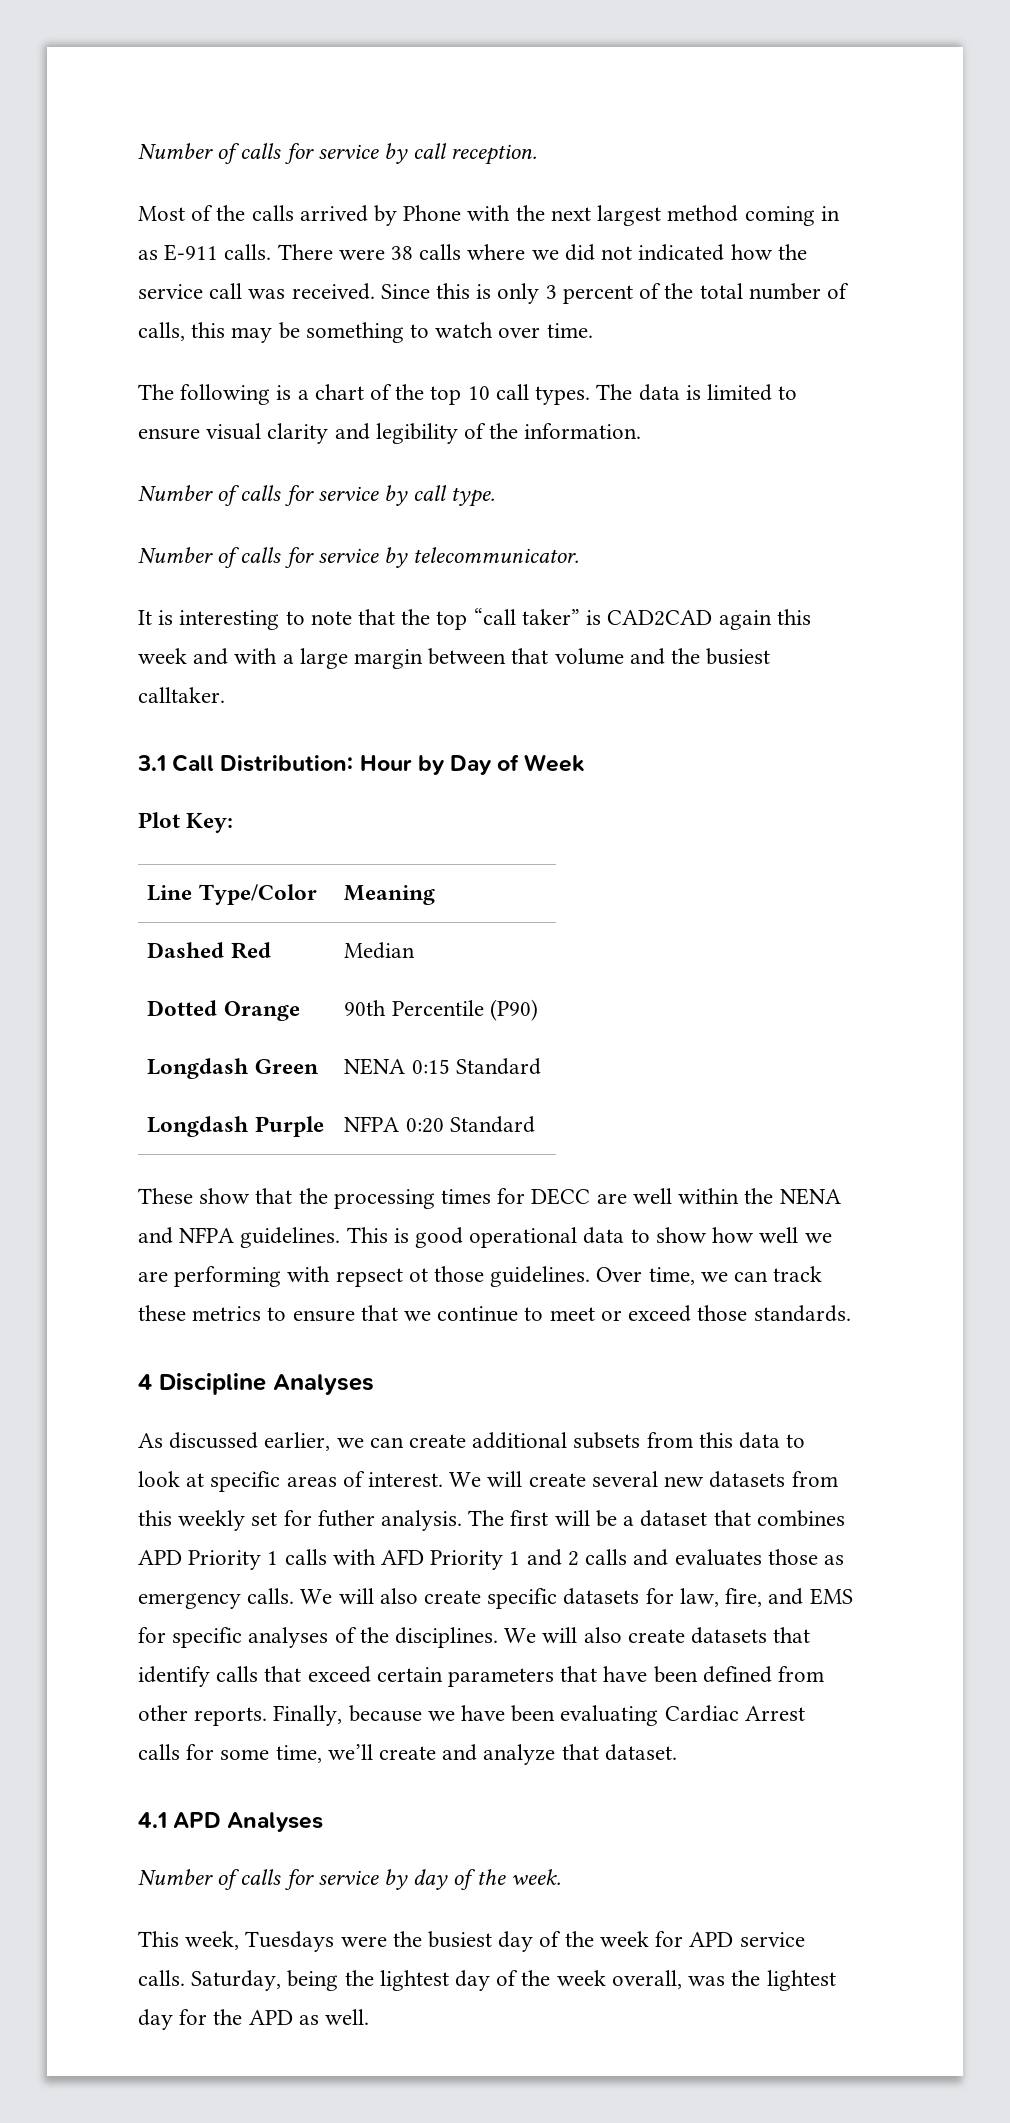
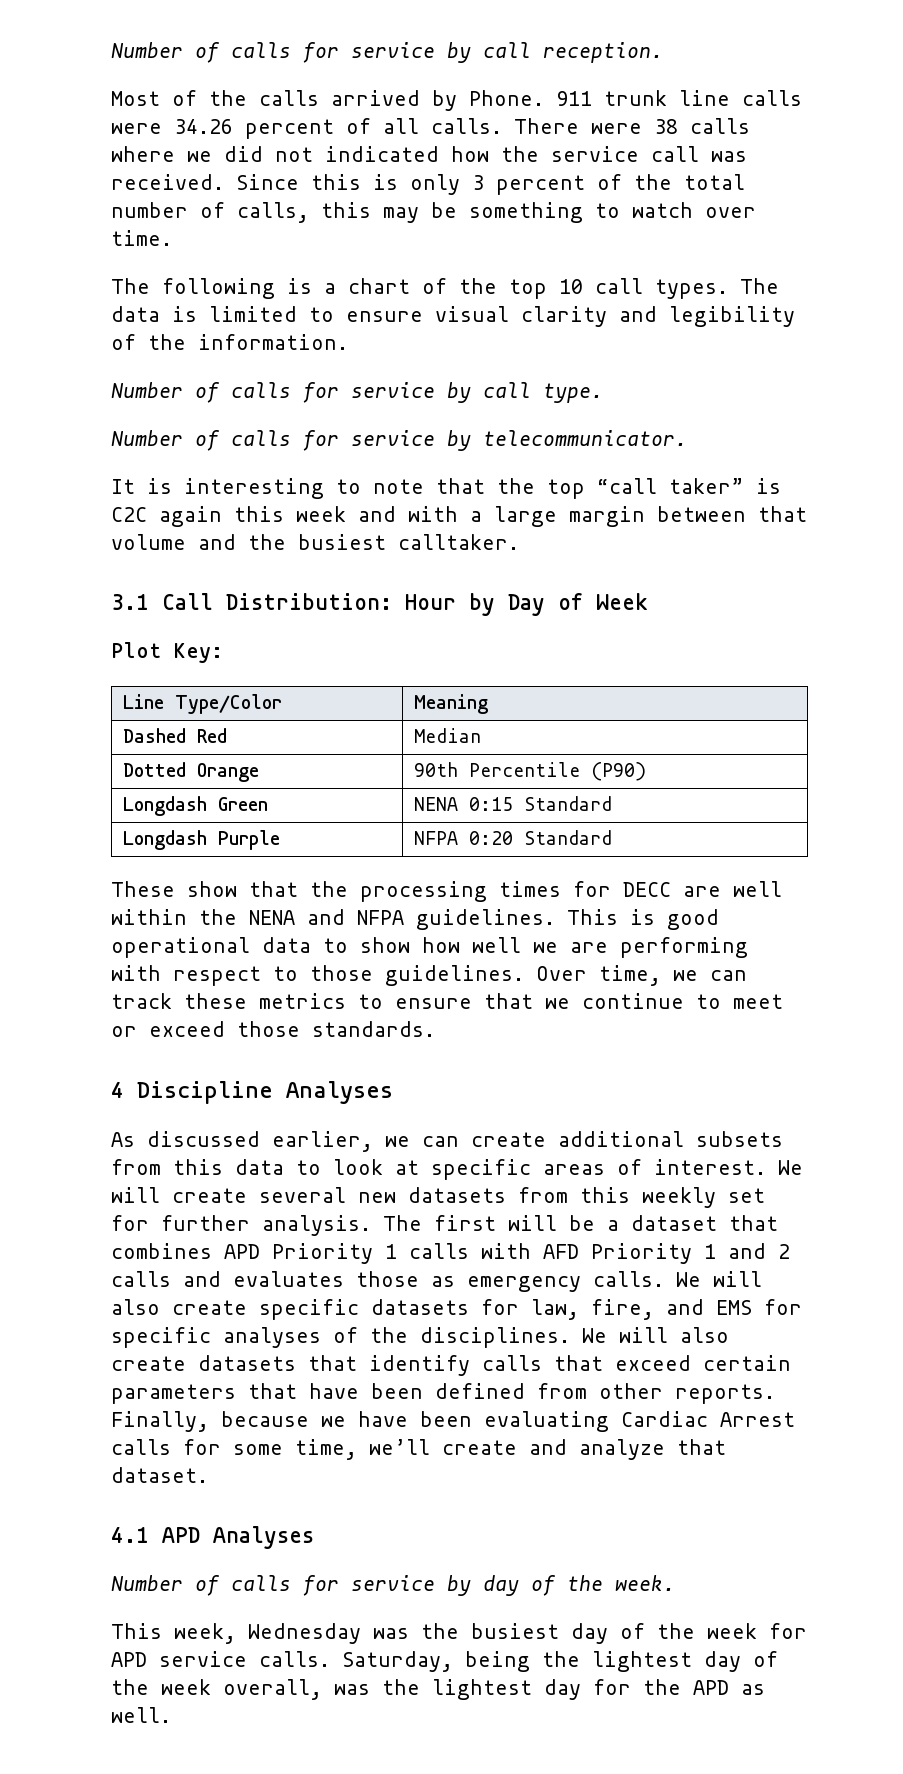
[403,205,840,226] [138,244,219,261] Phone with the next largest method coming in as E-911 -> [469,90,802,106] [111,118,419,139] Phone. 911 trunk line calls were 34.26 percent of all
[607,610,713,626] CAD2CAD -> [111,507,147,522] C2C
[335,1268,428,1287] repsect ot -> [173,966,298,986] respect to
[317,1510,375,1527] futher -> [161,1215,250,1231] further
[245,1931,387,1952] Tuesdays were -> [248,1623,409,1644] Wednesday was

